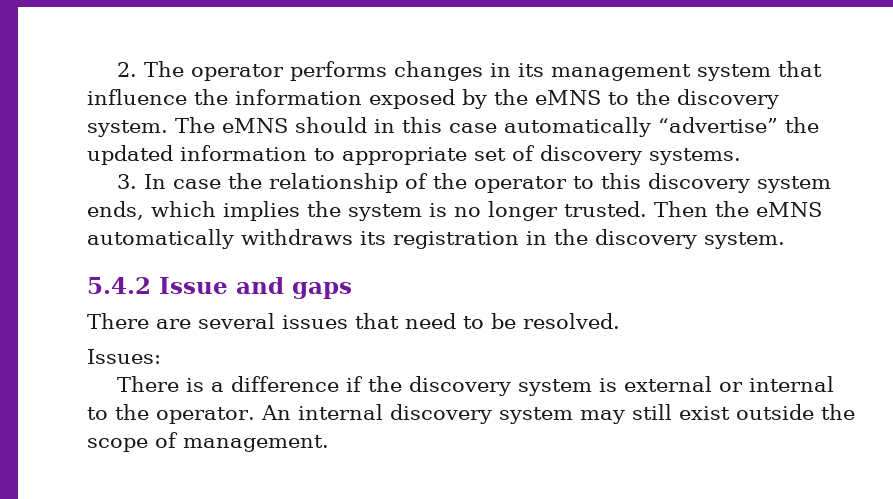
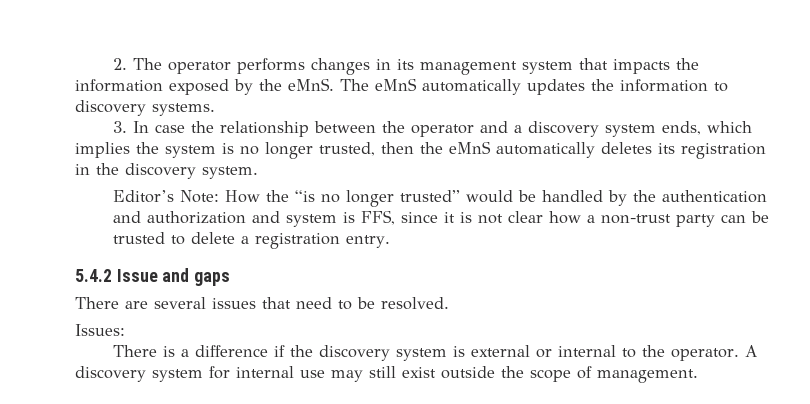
[87,89,187,105] influence -> [612,59,670,74] impacts
[535,89,779,109] [87,117,819,137] [87,145,535,165] eMNS to the discovery system. The eMNS should in this case automatically “advertise” the updated information to appropriate set of -> [288,78,728,95] eMnS. The eMnS automatically updates the information to
[405,173,429,189] of -> [313,121,376,133] between
[573,173,642,189] to this -> [479,121,522,133] and a
[564,201,822,217] [87,229,353,249] trusted. Then the eMNS automatically withdraws -> [319,141,652,158] trusted, then the eMnS automatically deletes
(785, 240) none -> [112,190,767,207] [112,210,769,227] [112,232,390,249] // Editor’s Note: How the “is no longer trusted” would be handled by the authentication and authorization and system is FFS, since it is not clear how a non-trust party can be trusted to delete a registration entry.
[260,404,573,424] An internal discovery system -> [744,345,757,357] [75,366,325,382] A discovery system for internal use

